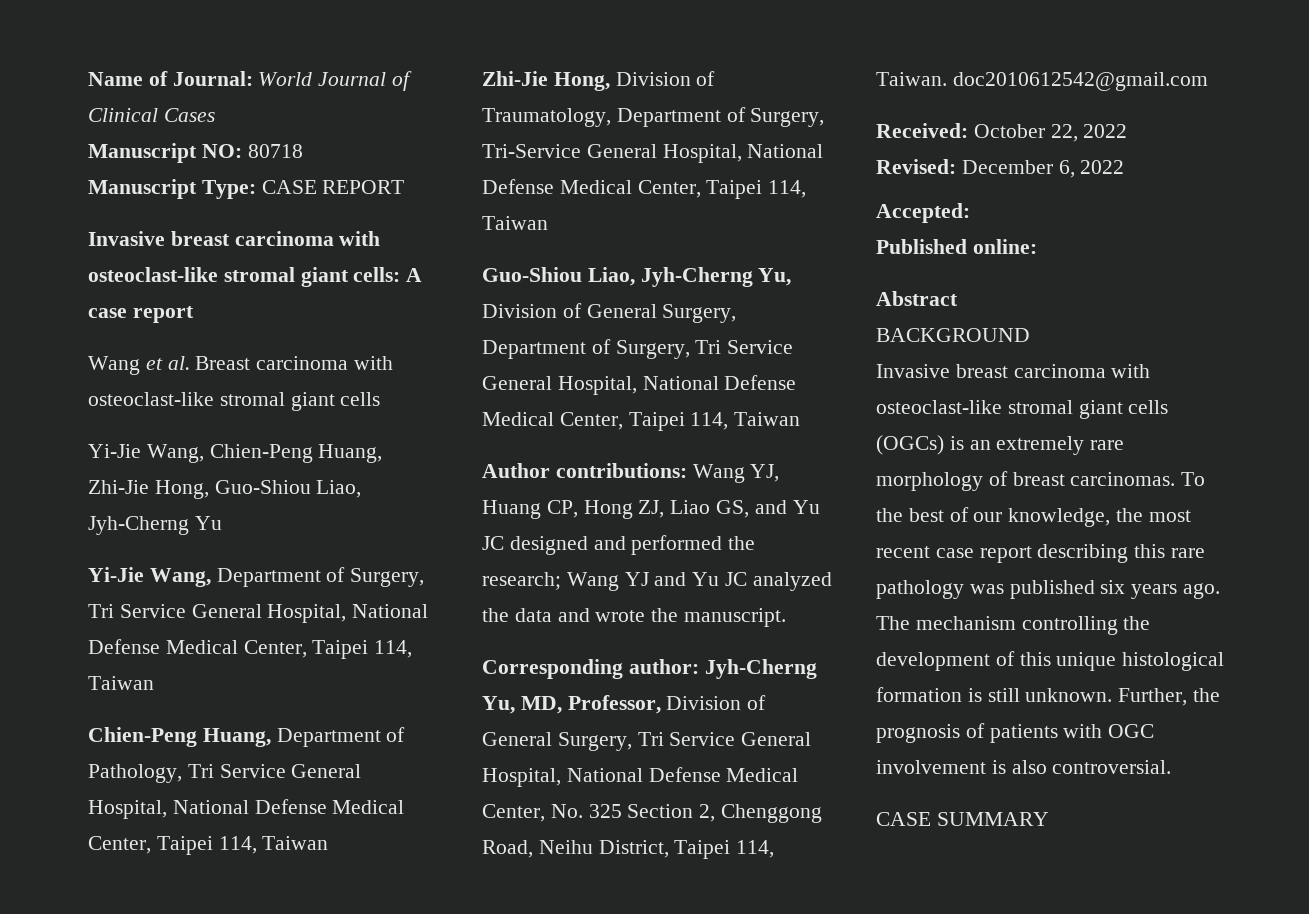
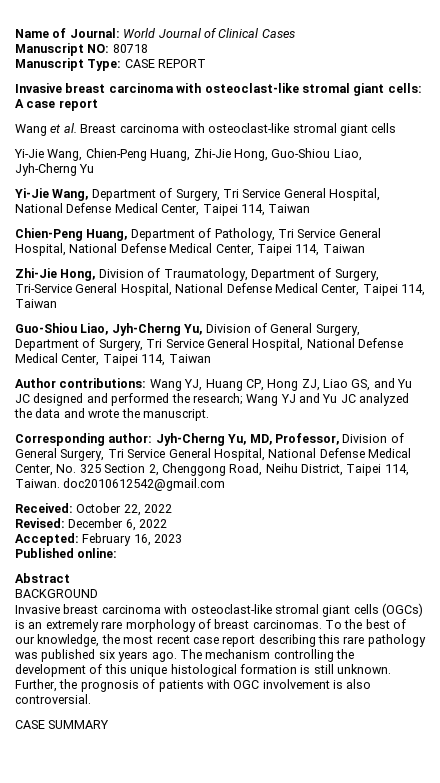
(970, 213) none -> [82,533,183,546] February 16, 2023

